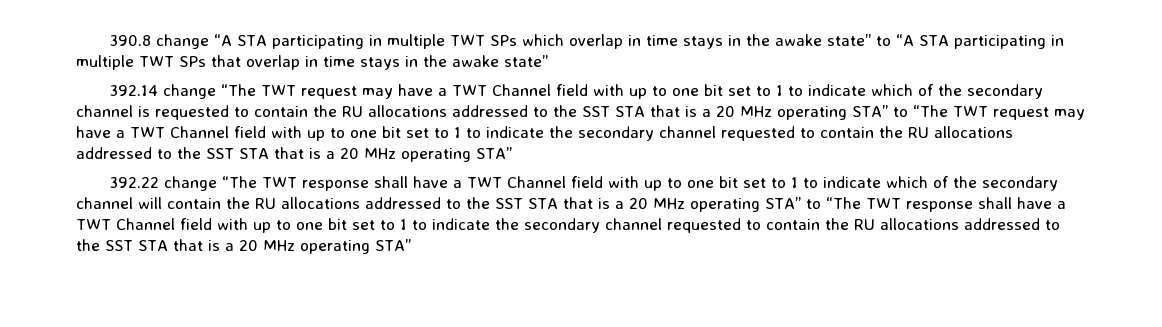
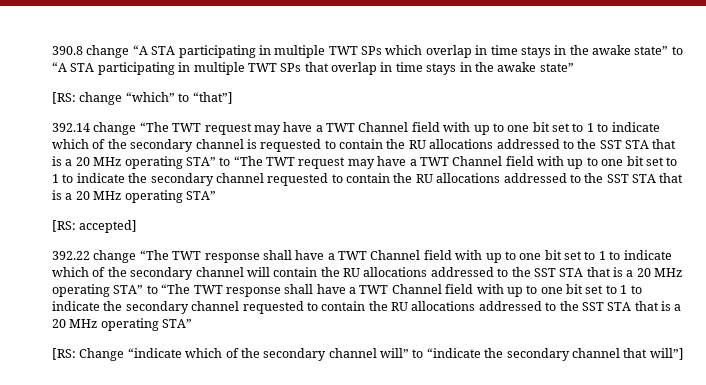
(548, 61) none -> [52,92,233,105] // [RS: change “which” to “that”]
(512, 153) none -> [52,220,138,233] // [RS: accepted]
(411, 245) none -> [52,348,684,361] // [RS: Change “indicate which of the secondary channel will” to “indicate the secondary channel that will”]

